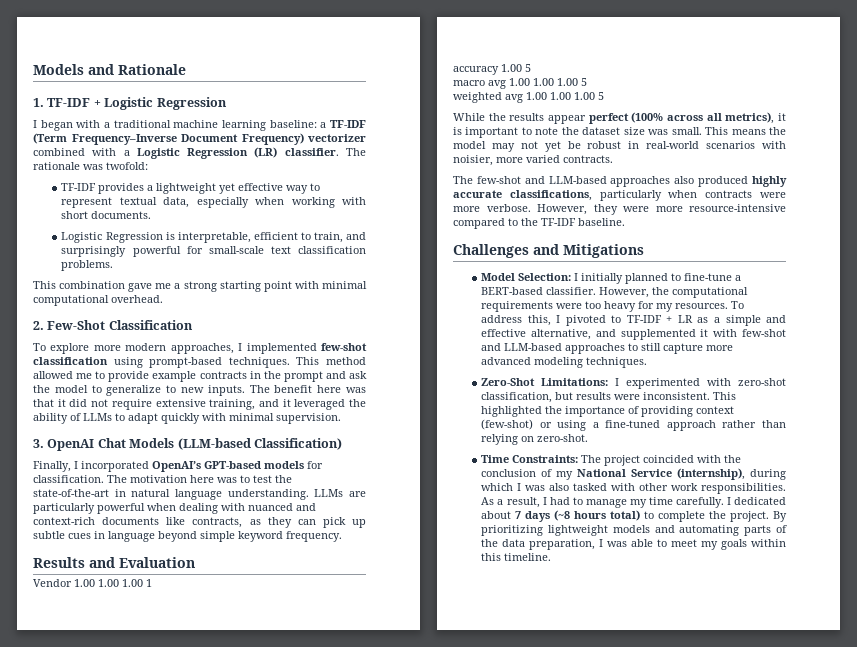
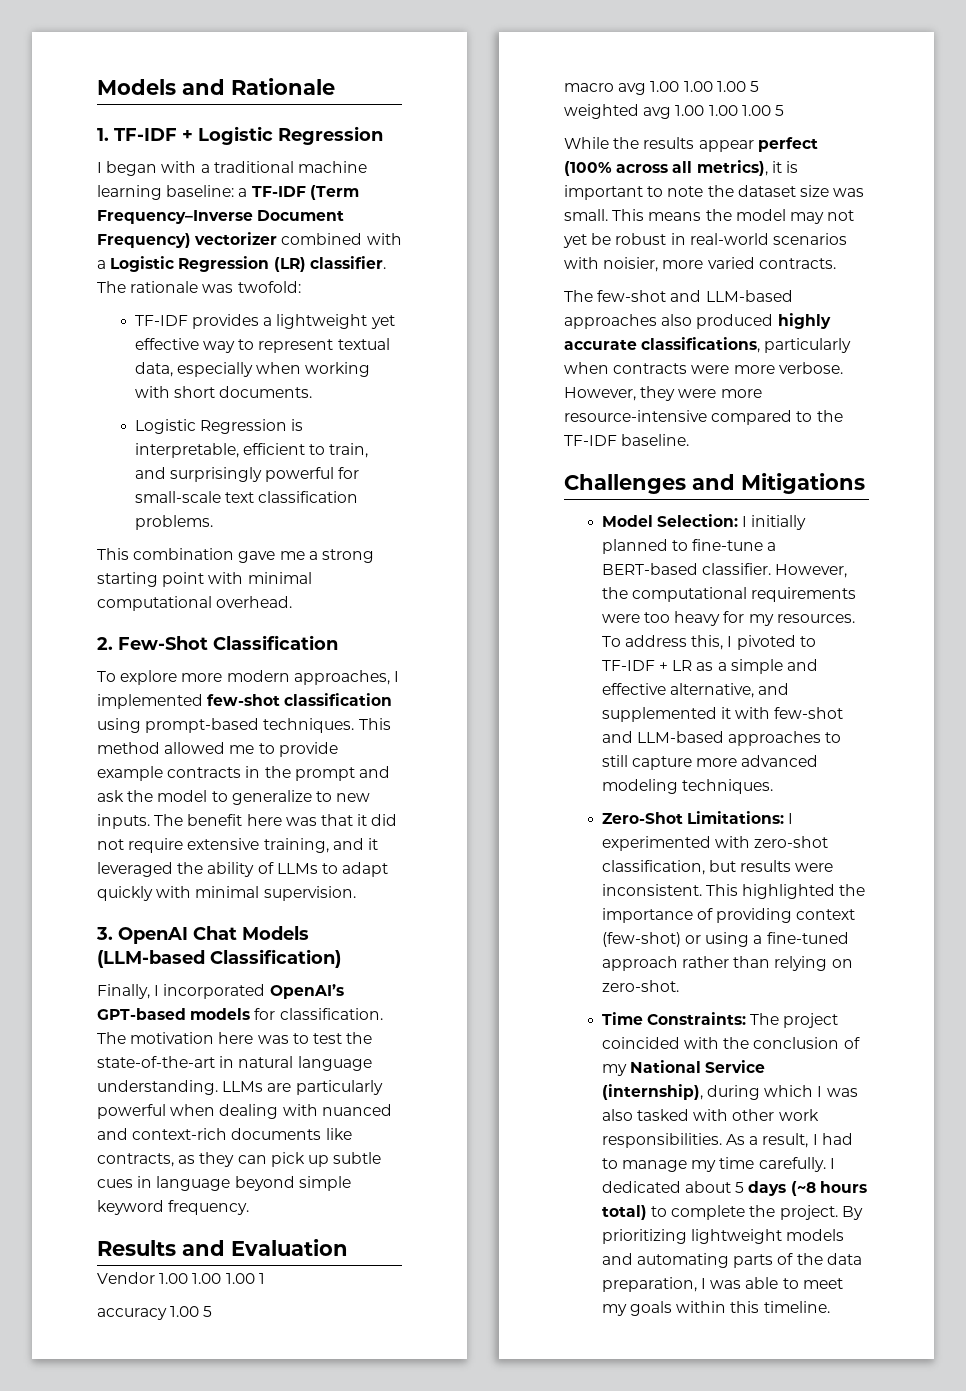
[515,511,522,519] 7 -> [735,1182,745,1193] 5

